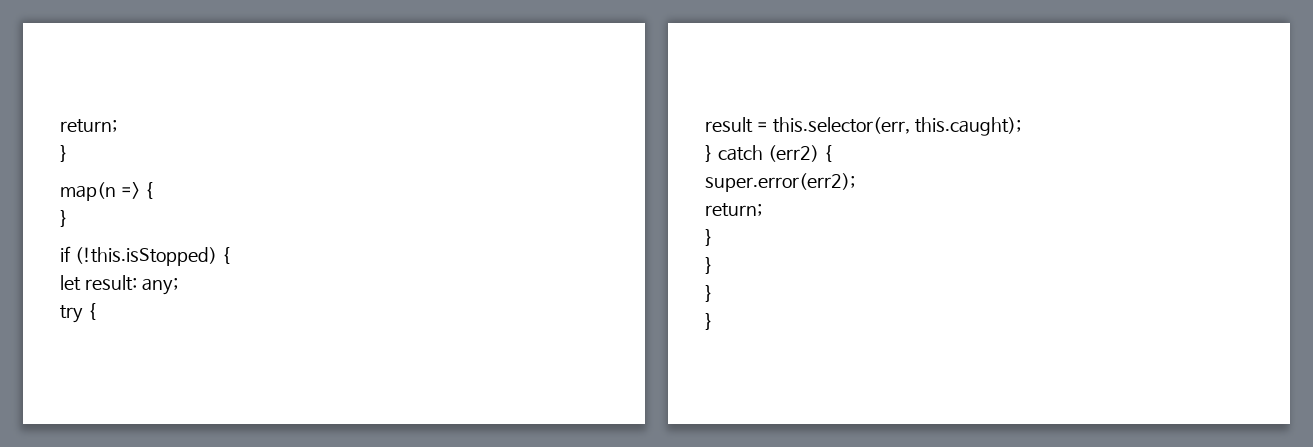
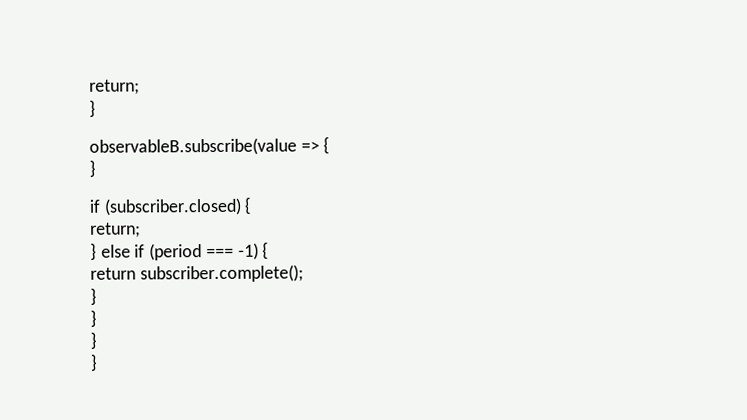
[60,119,117,133] [60,145,68,162] [60,182,116,201] return; // } // map(n -> [89,79,140,95] [89,99,96,118] [89,137,297,156] return; // } // observableB.subscribe(value
[74,247,230,266] [60,275,178,295] [60,303,96,323] [705,117,1021,136] [705,145,832,162] [705,173,855,192] [705,203,762,217] (!this.isStopped) { // let result: any; // try { // result = this.selector(err, this.caught); // } catch (err2) { // super.error(err2); // return; -> [103,196,253,216] [90,222,141,238] [90,241,270,261] [90,264,304,283] (subscriber.closed) { // return; // } else if (period === -1) { // return subscriber.complete();

